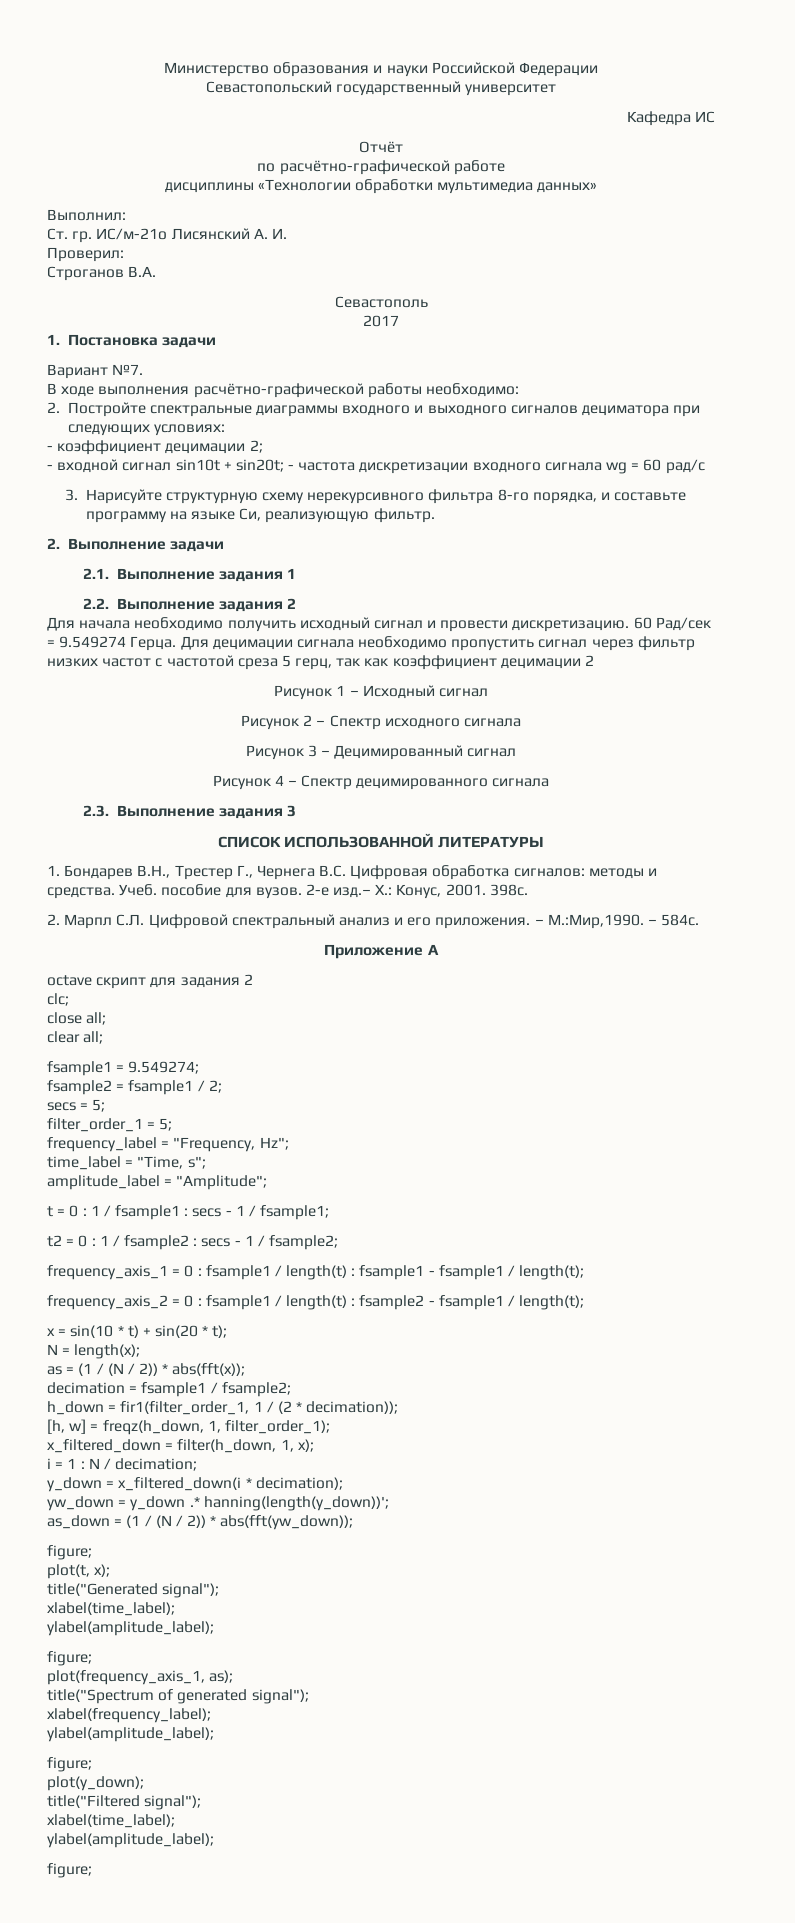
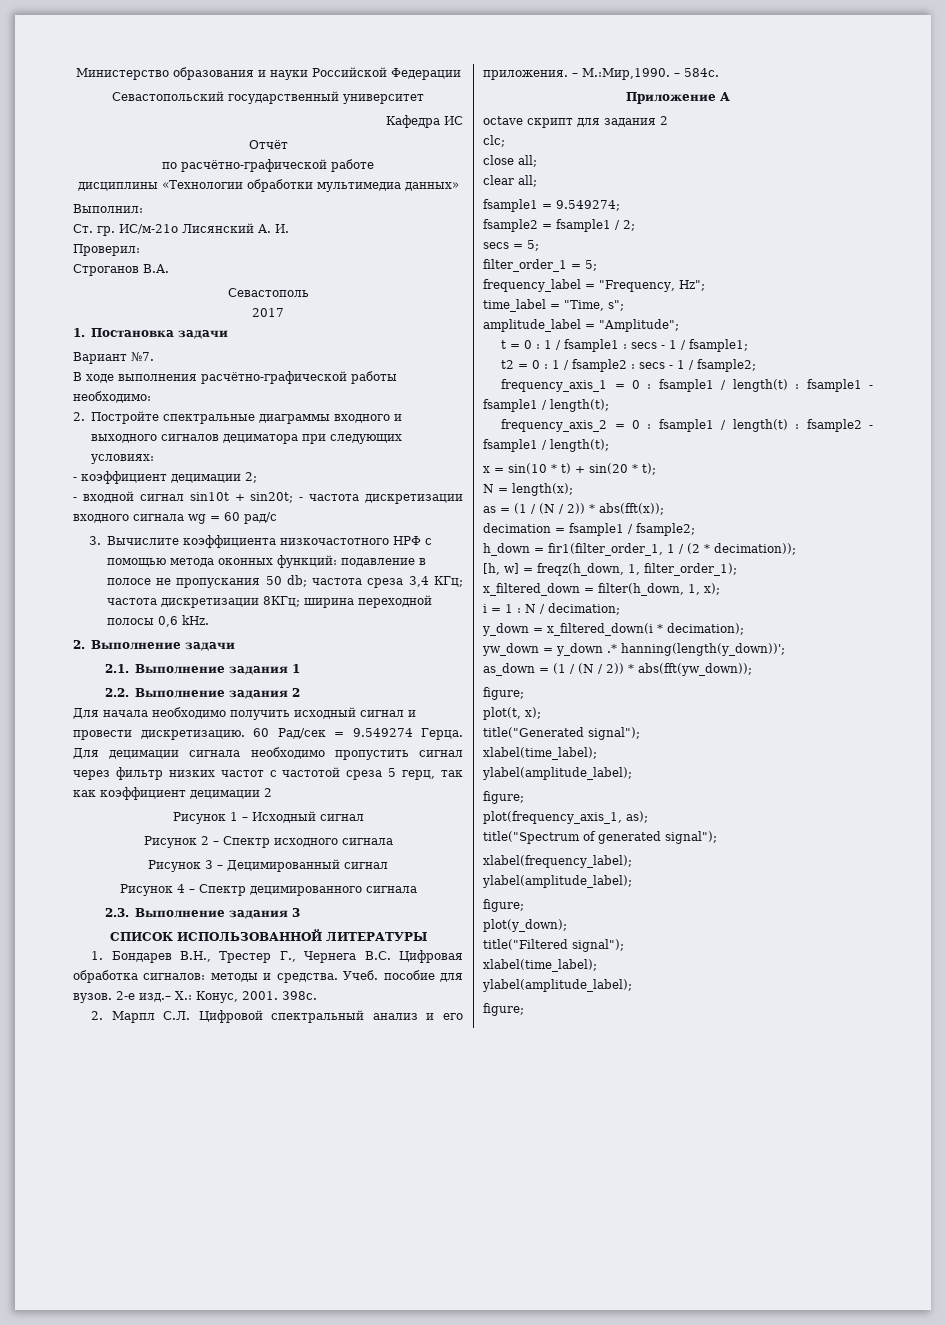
[85,489,687,504] [85,508,435,523] Нарисуйте структурную схему нерекурсивного фильтра 8-го порядка, и составьте программу на языке Си, реализующую фильтр. -> [106,535,432,548] [106,555,426,568] [106,575,463,588] [106,595,432,608] [106,615,209,627] Вычислите коэффициента низкочастотного НРФ с помощью метода оконных функций: подавление в полосе не пропускания 50 db; частота среза 3,4 КГц; частота дискретизации 8КГц; ширина переходной полосы 0,6 kHz.

